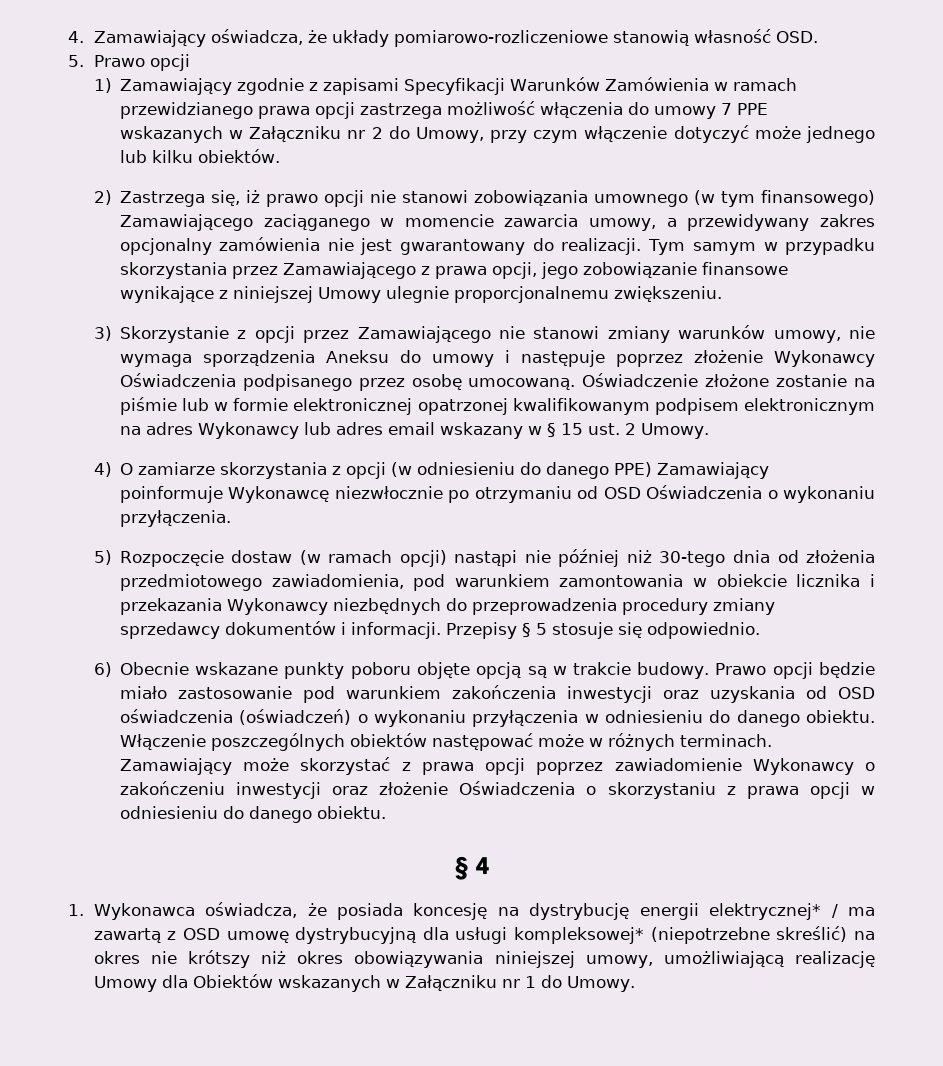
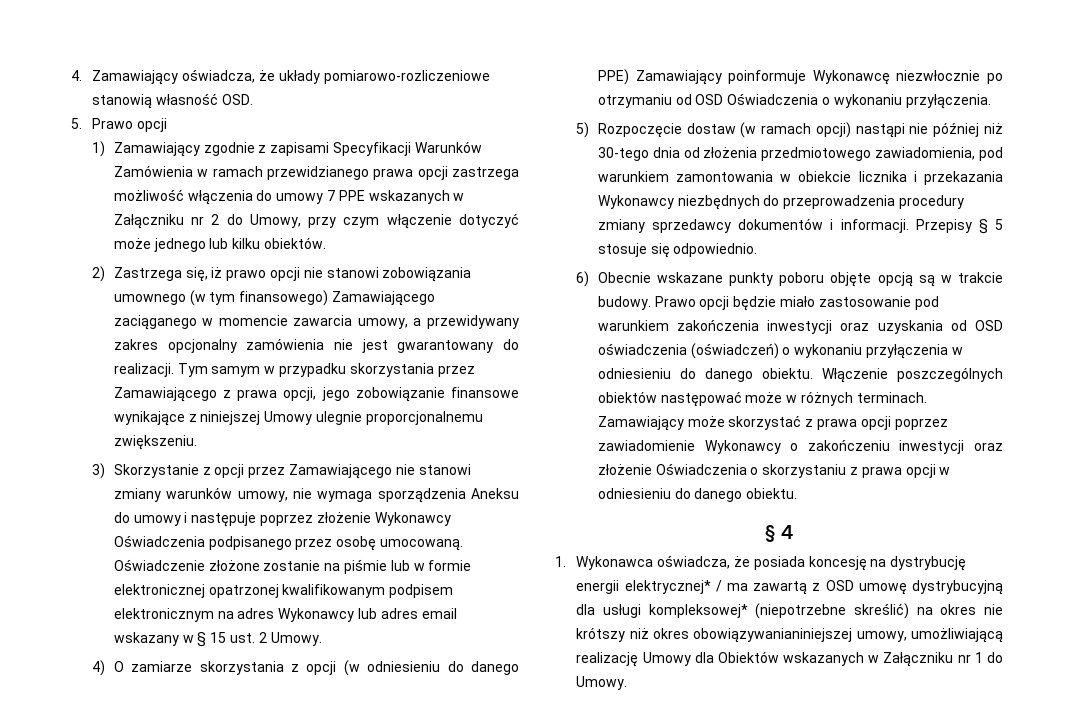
[354,951,575,968] obowiązywania niniejszej -> [693,628,853,643] obowiązywanianiniejszej

